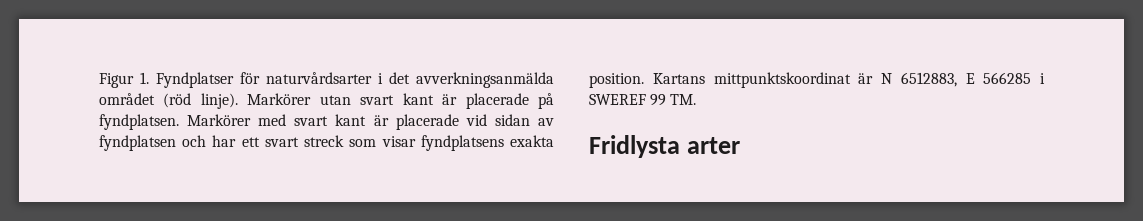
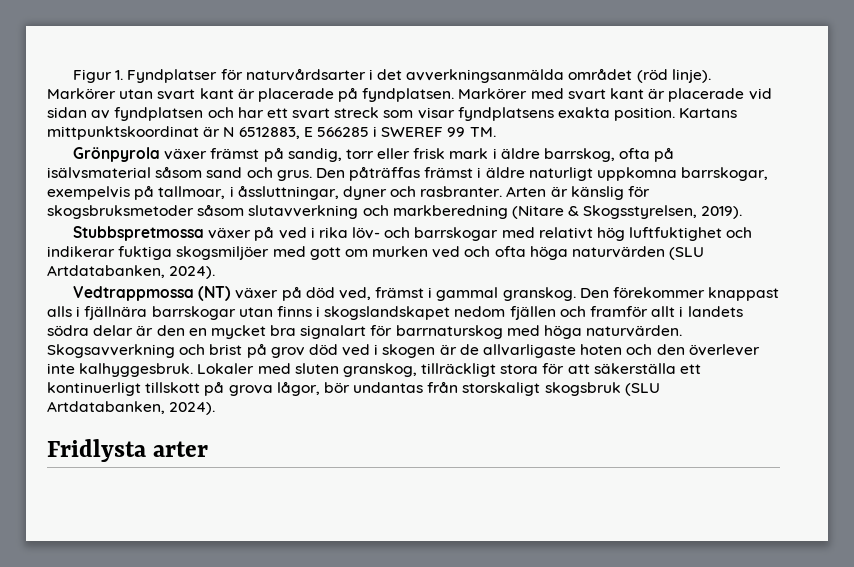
(697, 99) none -> [72,147,675,162] [47,166,769,181] [47,185,651,200] [47,204,743,219] [72,226,753,241] [47,246,705,260] [47,265,216,279] [72,286,780,301] [47,306,743,320] [47,325,683,339] [47,343,760,358] [47,363,702,377] [47,381,660,396] [47,401,216,415] // Grönpyrola växer främst på sandig, torr eller frisk mark i äldre barrskog, ofta på isälvsmaterial såsom sand och grus. Den påträffas främst i äldre naturligt uppkomna barrskogar, exempelvis på tallmoar, i åssluttningar, dyner och rasbranter. Arten är känslig för skogsbruksmetoder såsom slutavverkning och markberedning (Nitare & Skogsstyrelsen, 2019). // Stubbspretmossa växer på ved i rika löv- och barrskogar med relativt hög luftfuktighet och indikerar fuktiga skogsmiljöer med gott om murken ved och ofta höga naturvärden (SLU Artdatabanken, 2024). // Vedtrappmossa (NT) växer på död ved, främst i gammal granskog. Den förekommer knappast alls i fjällnära barrskogar utan finns i skogslandskapet nedom fjällen och framför allt i landets södra delar är den en mycket bra signalart för barrnaturskog med höga naturvärden. Skogsavverkning och brist på grov död ved i skogen är de allvarligaste hoten och den överlever inte kalhyggesbruk. Lokaler med sluten granskog, tillräckligt stora för att säkerställa ett kontinuerligt tillskott på grova lågor, bör undantas från storskaligt skogsbruk (SLU Artdatabanken, 2024).

